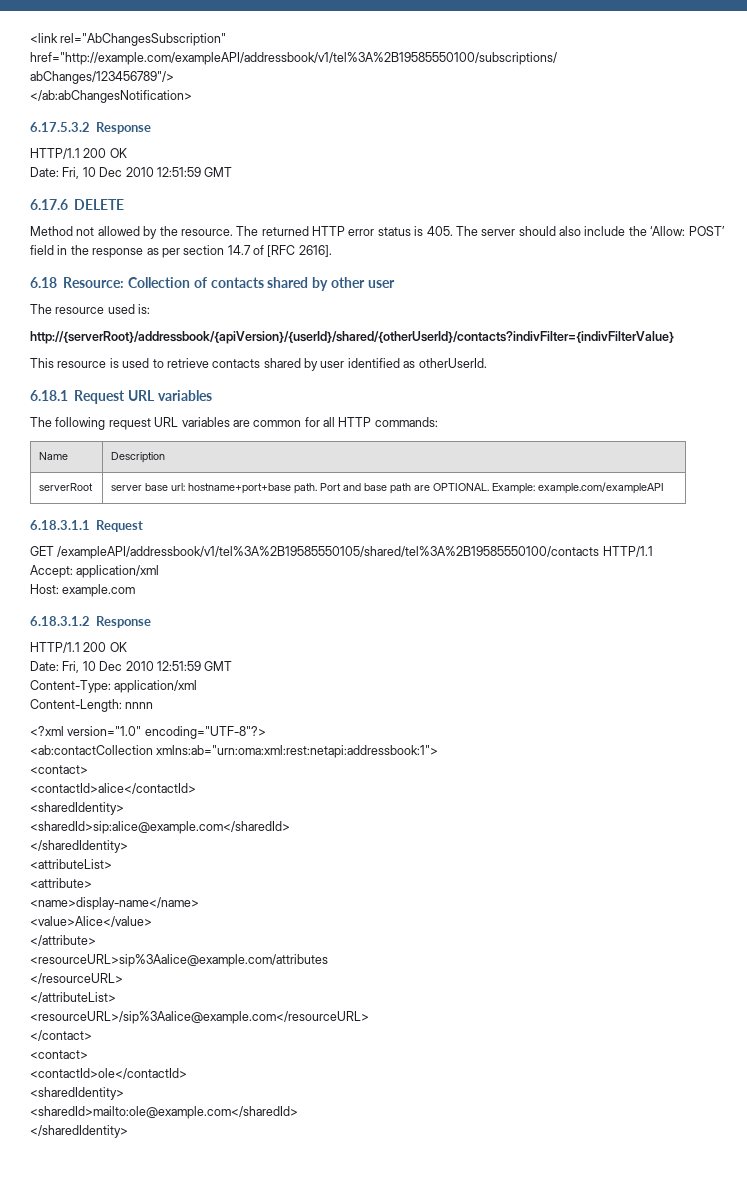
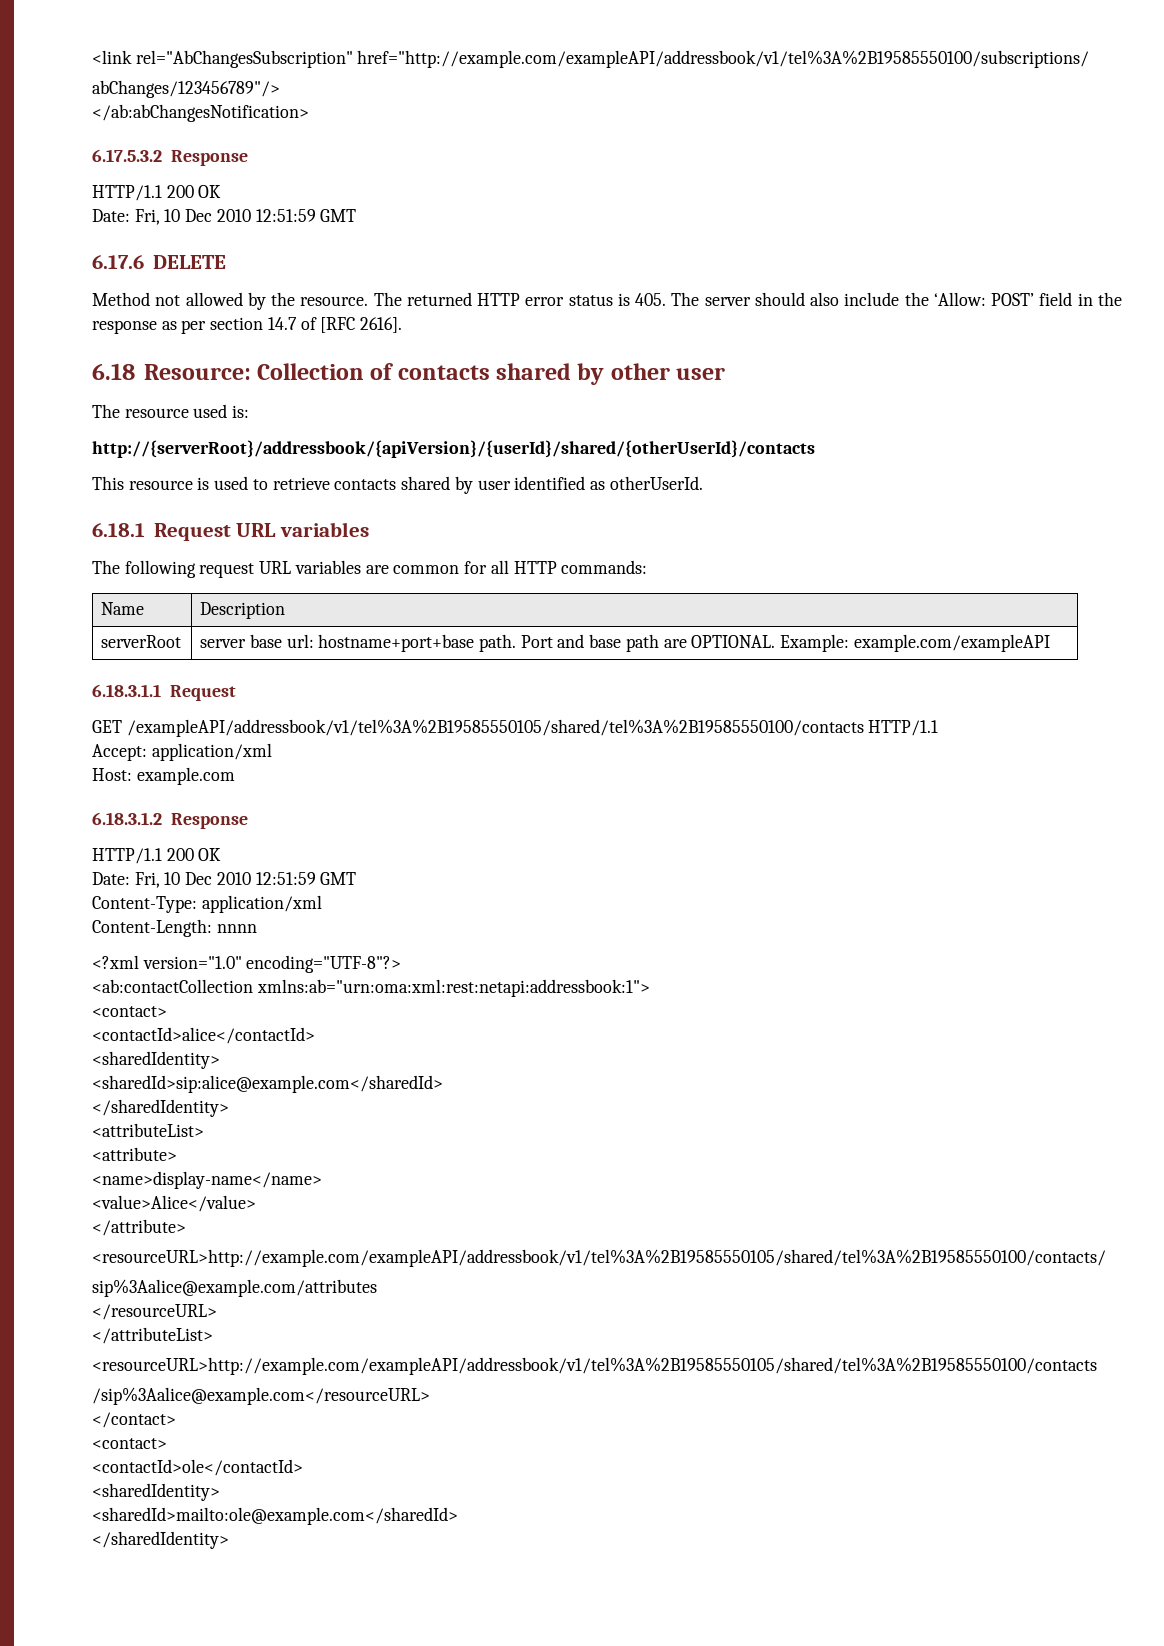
[30,331,674,344] http://{serverRoot}/addressbook/{apiVersion}/{userId}/shared/{otherUserId}/contacts?indivFilter={indivFilterValue} -> [92,440,815,458] http://{serverRoot}/addressbook/{apiVersion}/{userId}/shared/{otherUserId}/contacts
[30,954,328,967] <resourceURL>sip%3Aalice@example.com/attributes -> [92,1249,1106,1267] [92,1279,377,1297] <resourceURL>http://example.com/exampleAPI/addressbook/v1/tel%3A%2B19585550105/shared/tel%3A%2B19585550100/contacts/ // sip%3Aalice@example.com/attributes
[30,1011,369,1024] <resourceURL>/sip%3Aalice@example.com</resourceURL> -> [92,1357,1097,1375] [92,1387,430,1405] <resourceURL>http://example.com/exampleAPI/addressbook/v1/tel%3A%2B19585550105/shared/tel%3A%2B19585550100/contacts // /sip%3Aalice@example.com</resourceURL>

